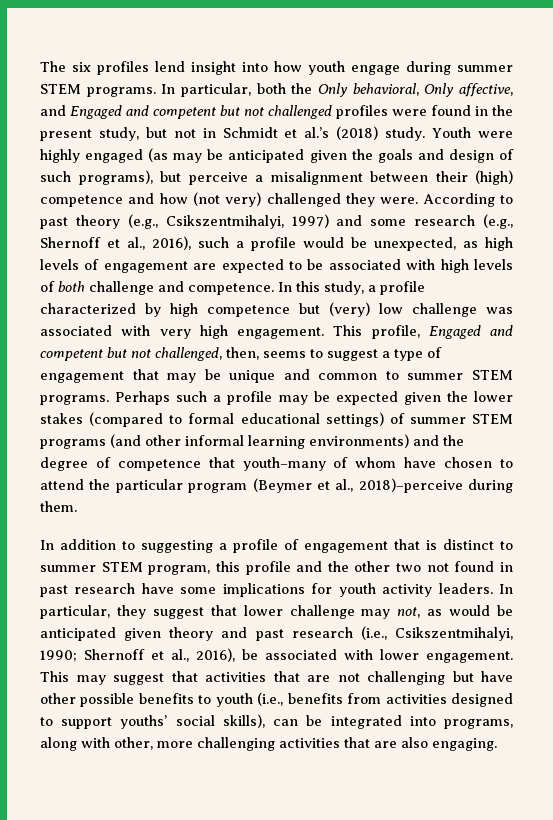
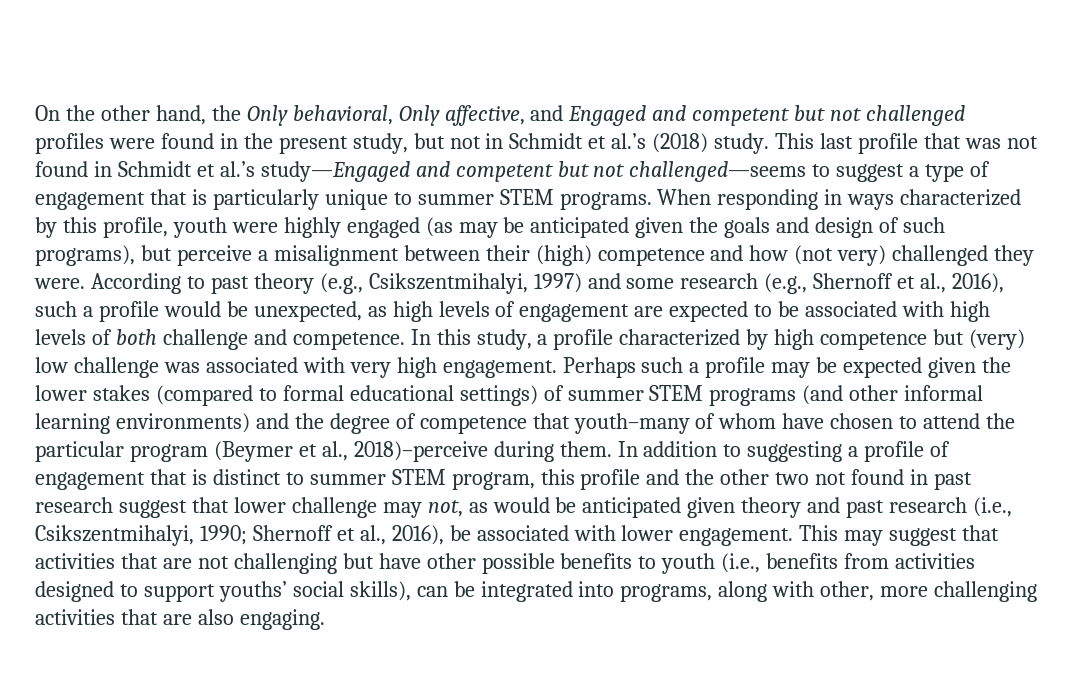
[40,61,513,75] [40,83,286,97] The six profiles lend insight into how youth engage during summer STEM programs. In particular, both -> [35,105,206,125] On the other hand,
[432,127,472,138] Youth -> [775,133,1038,154] [35,161,991,182] [35,189,1022,210] [35,217,227,238] This last profile that was not found in Schmidt et al.’s study—Engaged and competent but not challenged—seems to suggest a type of engagement that is particularly unique to summer STEM programs. When responding in ways characterized by this profile, youth
[333,325,513,339] [40,347,442,361] [40,369,513,383] [40,395,109,405] This profile, Engaged and competent but not challenged, then, seems to suggest a type of engagement that may be unique and common to summer STEM programs. -> (557, 369) none
(77, 506) // -> (612, 449) none
[141,583,514,597] [40,605,146,619] have some implications for youth activity leaders. In particular, they -> (113, 505) none

